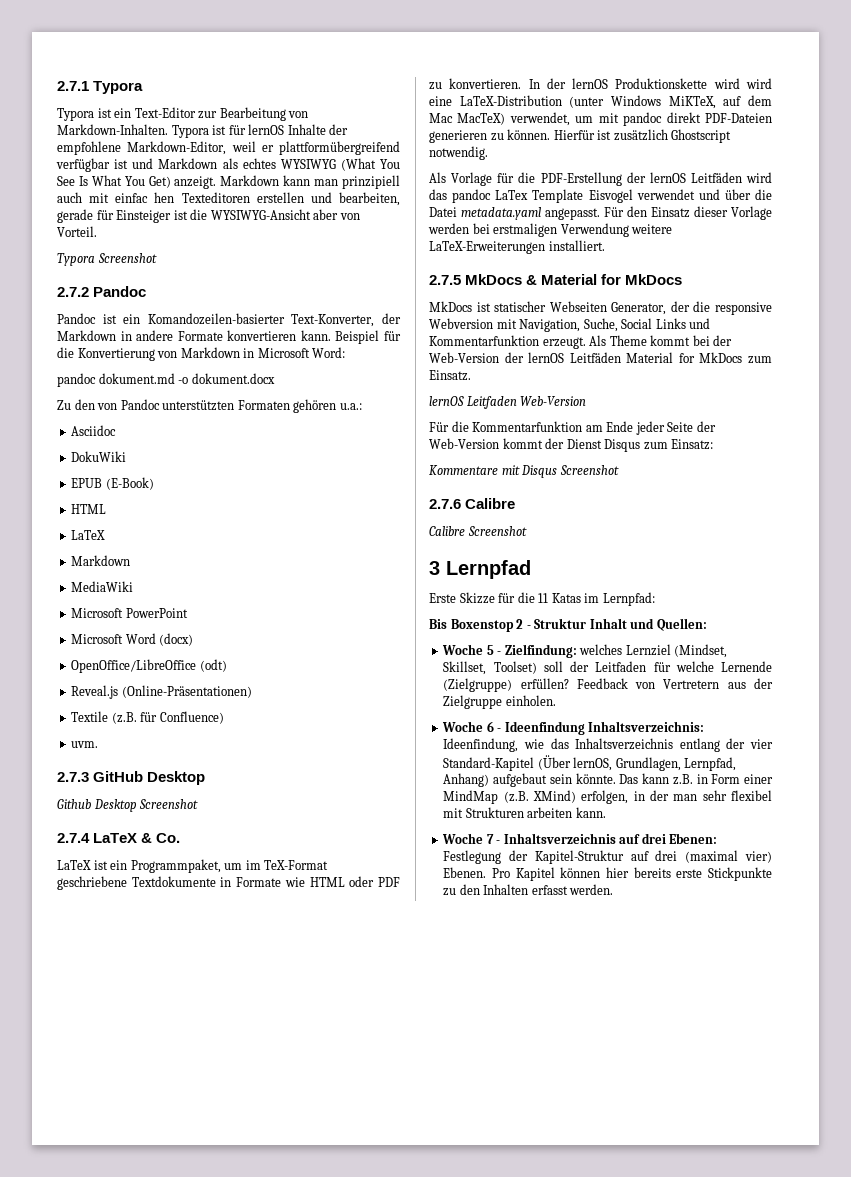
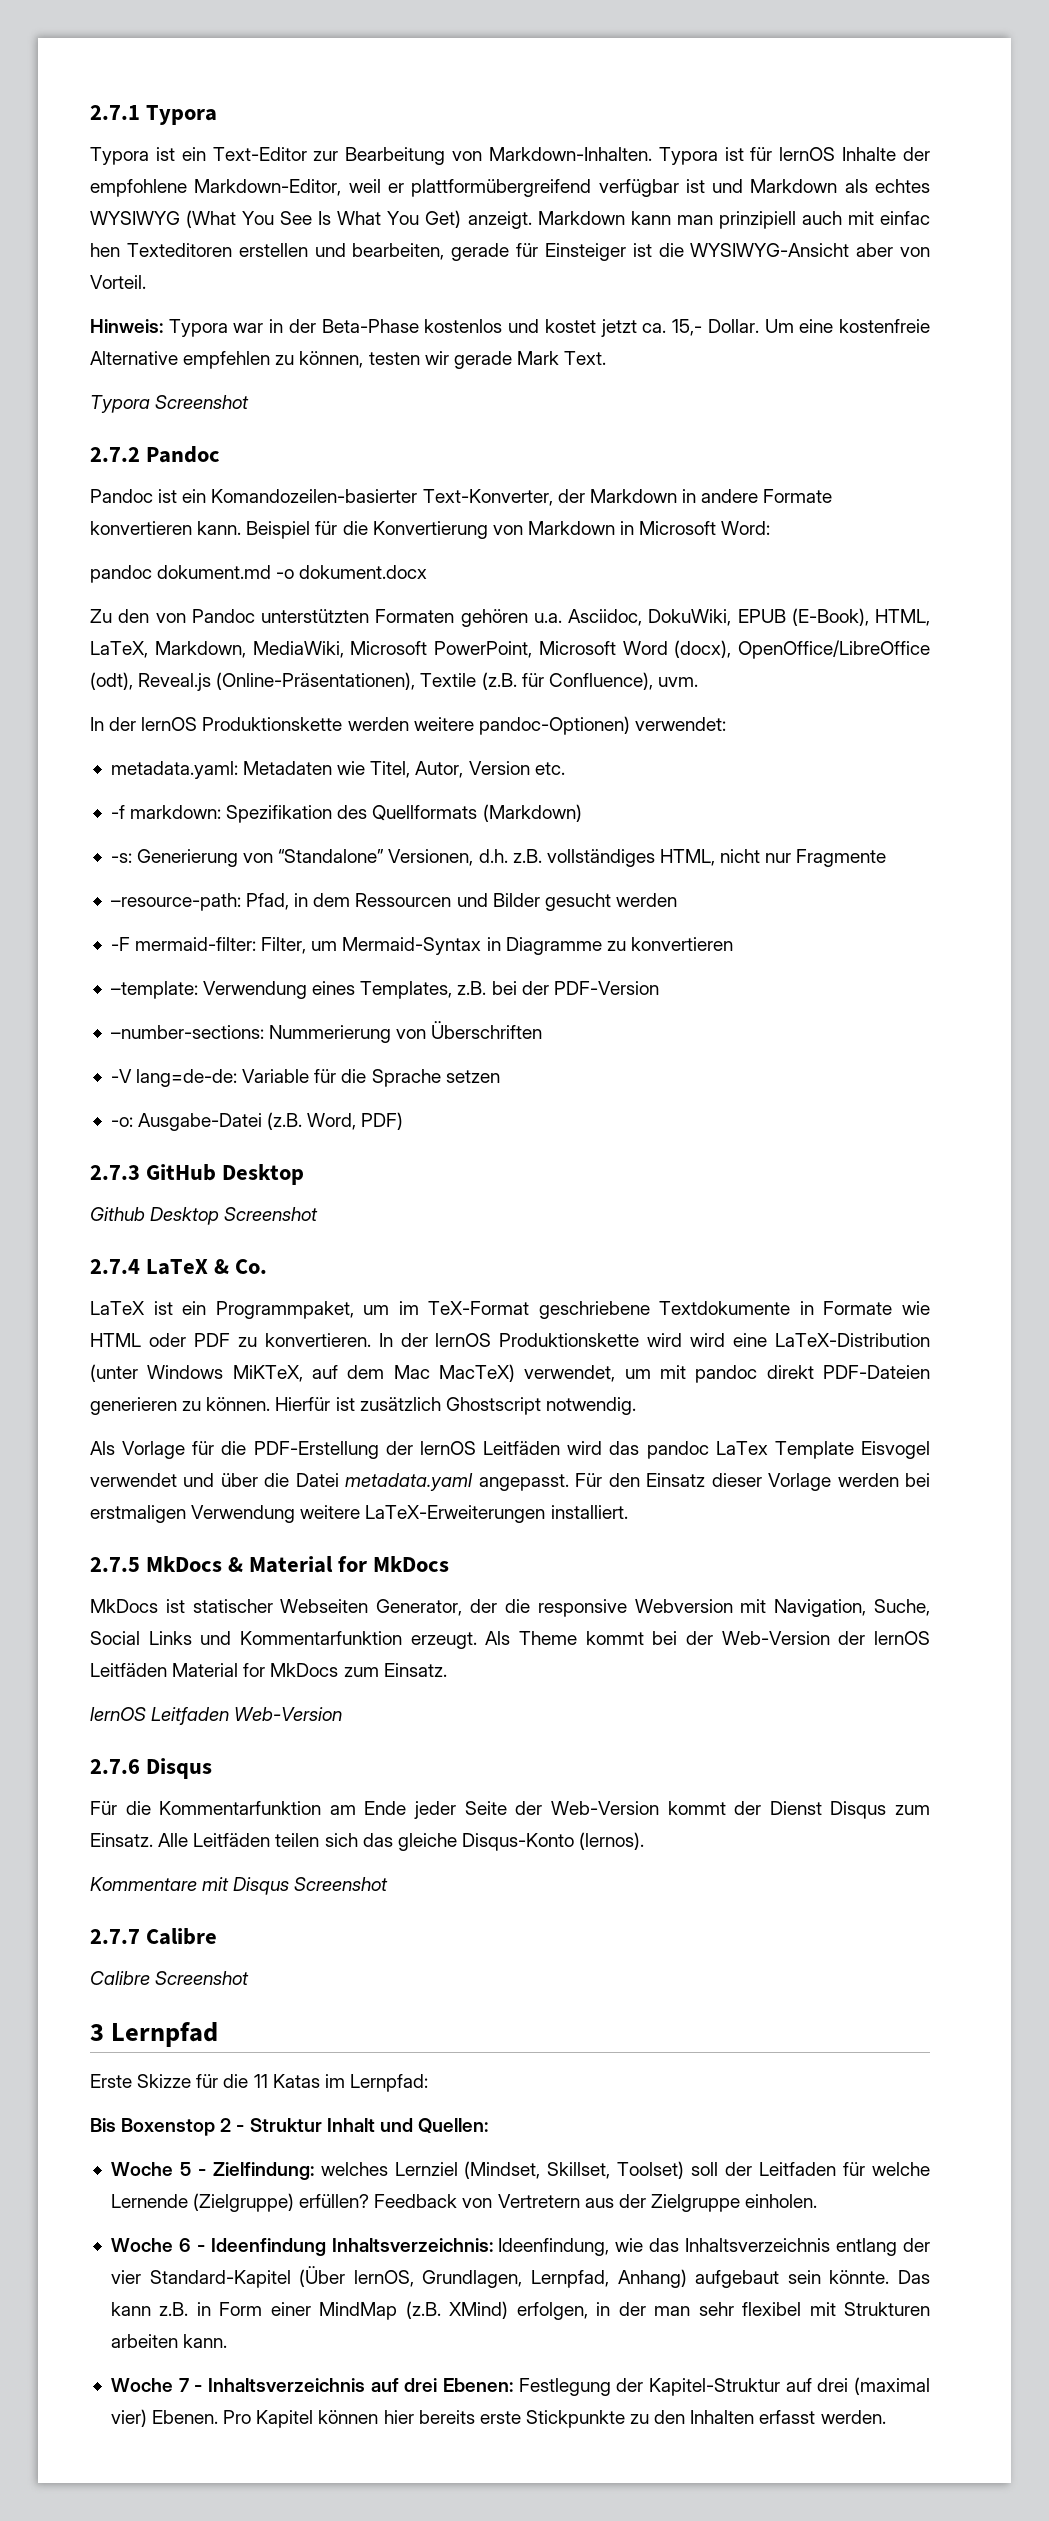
(97, 231) none -> [90,319,931,337] [90,351,607,369] // Hinweis: Typora war in der Beta-Phase kostenlos und kostet jetzt ca. 15,- Dollar. Um eine kostenfreie Alternative empfehlen zu können, testen wir gerade Mark Text.
[339,403,362,410] [71,425,117,436] [71,451,127,462] [71,477,154,490] [71,504,107,514] [71,530,106,540] [71,555,131,566] [71,581,134,592] [71,608,188,618] [71,633,194,646] [71,659,227,673] [71,685,252,699] [71,711,224,724] [71,741,99,748] u.a.: // Asciidoc // DokuWiki // EPUB (E-Book) // HTML // LaTeX // Markdown // MediaWiki // Microsoft PowerPoint // Microsoft Word (docx) // OpenOffice/LibreOffice (odt) // Reveal.js (Online-Präsentationen) // Textile (z.B. für Confluence) // uvm. -> [533,608,930,626] [90,640,930,659] [90,672,698,691] [90,716,726,735] [110,761,565,779] [110,804,582,823] [110,849,887,867] [110,893,677,911] [110,937,733,955] [110,981,659,999] [110,1021,543,1043] [110,1069,500,1087] [110,1112,404,1131] u.a. Asciidoc, DokuWiki, EPUB (E-Book), HTML, LaTeX, Markdown, MediaWiki, Microsoft PowerPoint, Microsoft Word (docx), OpenOffice/LibreOffice (odt), Reveal.js (Online-Präsentationen), Textile (z.B. für Confluence), uvm. // In der lernOS Produktionskette werden weitere pandoc-Optionen) verwendet: // metadata.yaml: Metadaten wie Titel, Autor, Version etc. // -f markdown: Spezifikation des Quellformats (Markdown) // -s: Generierung von “Standalone” Versionen, d.h. z.B. vollständiges HTML, nicht nur Fragmente // –resource-path: Pfad, in dem Ressourcen und Bilder gesucht werden // -F mermaid-filter: Filter, um Mermaid-Syntax in Diagramme zu konvertieren // –template: Verwendung eines Templates, z.B. bei der PDF-Version // –number-sections: Nummerierung von Überschriften // -V lang=de-de: Variable für die Sprache setzen // -o: Ausgabe-Datei (z.B. Word, PDF)
(587, 401) none -> [90,1758,213,1779] // 2.7.6 Disqus
[671,439,714,450] Einsatz: -> [90,1832,645,1851] Einsatz. Alle Leitfäden teilen sich das gleiche Disqus-Konto (lernos).
[429,499,461,509] 2.7.6 -> [90,1929,140,1944] 2.7.7

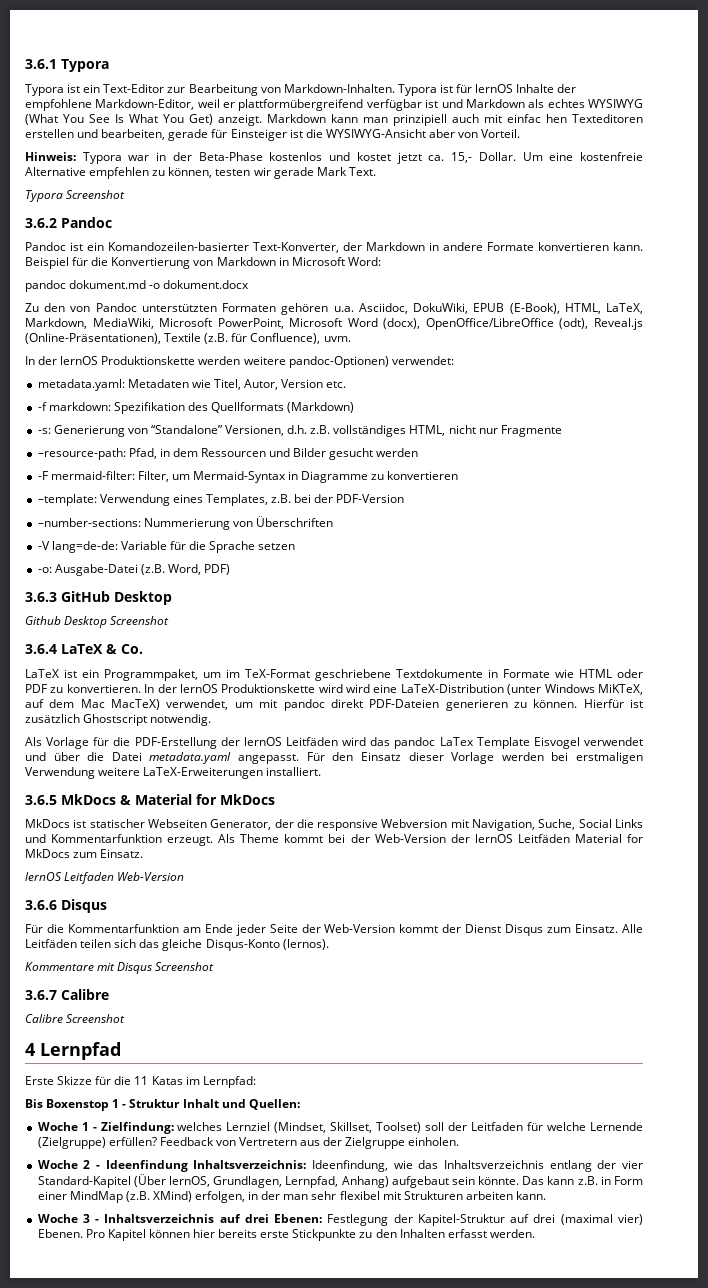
[90,105,140,120] 2.7.1 -> [25,59,57,69] 3.6.1
[90,447,140,462] 2.7.2 -> [25,218,57,228] 3.6.2
[90,1165,140,1180] 2.7.3 -> [25,592,57,602] 3.6.3
[90,1259,140,1274] 2.7.4 -> [25,644,57,654] 3.6.4
[90,1557,140,1572] 2.7.5 -> [25,795,57,805] 3.6.5
[90,1759,140,1774] 2.7.6 -> [25,900,57,910] 3.6.6
[90,1929,140,1944] 2.7.7 -> [25,990,57,1000] 3.6.7
[90,2024,104,2041] 3 -> [25,1043,35,1056] 4
[220,2118,232,2132] 2 -> [112,1099,120,1108] 1
[179,2162,191,2176] 5 -> [81,1122,89,1131] 1
[178,2238,191,2252] 6 -> [83,1160,91,1169] 2
[178,2378,189,2392] 7 -> [82,1214,90,1223] 3

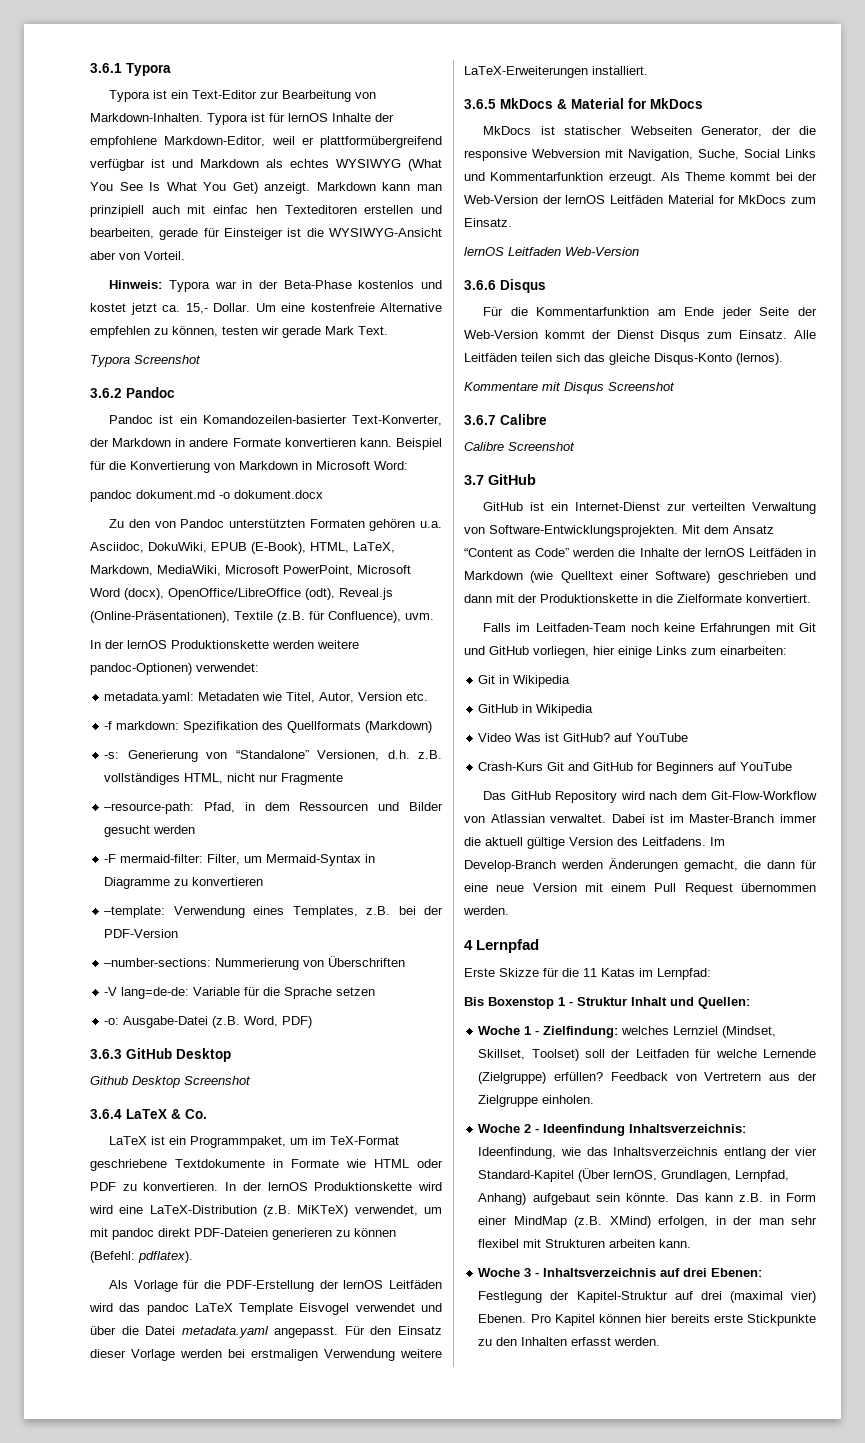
[507,684,643,695] [25,699,161,710] (unter Windows MiKTeX, auf dem Mac MacTeX) -> [263,1205,349,1217] (z.B. MiKTeX)
[533,699,643,708] [25,714,212,726] können. Hierfür ist zusätzlich Ghostscript notwendig. -> [354,1228,396,1237] [90,1251,193,1263] können (Befehl: pdflatex).
[439,737,474,746] LaTex -> [194,1303,233,1312] LaTeX
(126, 1018) none -> [464,474,536,485] [483,502,816,514] [464,525,774,537] [464,548,816,557] [464,571,816,583] [464,594,811,603] [483,623,816,635] [464,646,787,658] [478,675,571,687] [478,704,594,716] [478,733,689,742] [478,762,793,774] [483,791,817,803] [464,814,817,823] [464,837,725,849] [464,858,817,872] [464,883,816,895] [463,906,509,915] // 3.7 GitHub // GitHub ist ein Internet-Dienst zur verteilten Verwaltung von Software-Entwicklungsprojekten. Mit dem Ansatz “Content as Code” werden die Inhalte der lernOS Leitfäden in Markdown (wie Quelltext einer Software) geschrieben und dann mit der Produktionskette in die Zielformate konvertiert. // Falls im Leitfaden-Team noch keine Erfahrungen mit Git und GitHub vorliegen, hier einige Links zum einarbeiten: // Git in Wikipedia // GitHub in Wikipedia // Video Was ist GitHub? auf YouTube // Crash-Kurs Git and GitHub for Beginners auf YouTube // Das GitHub Repository wird nach dem Git-Flow-Workflow von Atlassian verwaltet. Dabei ist im Master-Branch immer die aktuell gültige Version des Leitfadens. Im Develop-Branch werden Änderungen gemacht, die dann für eine neue Version mit einem Pull Request übernommen werden.

